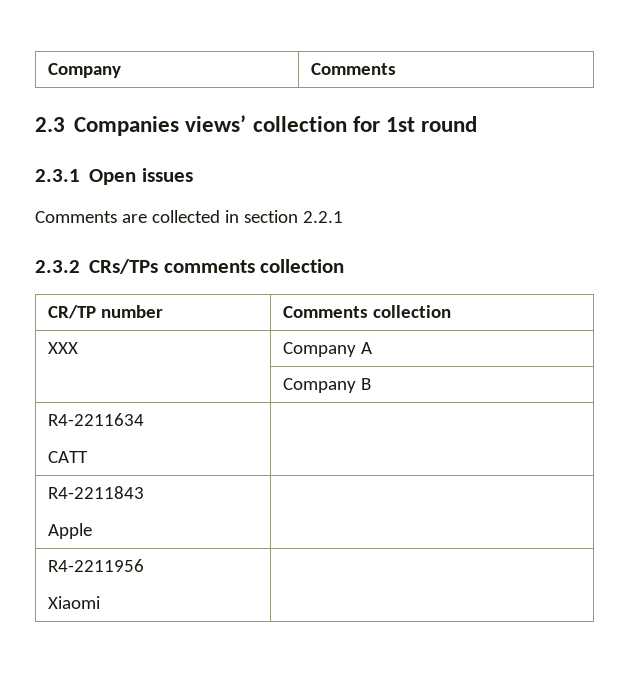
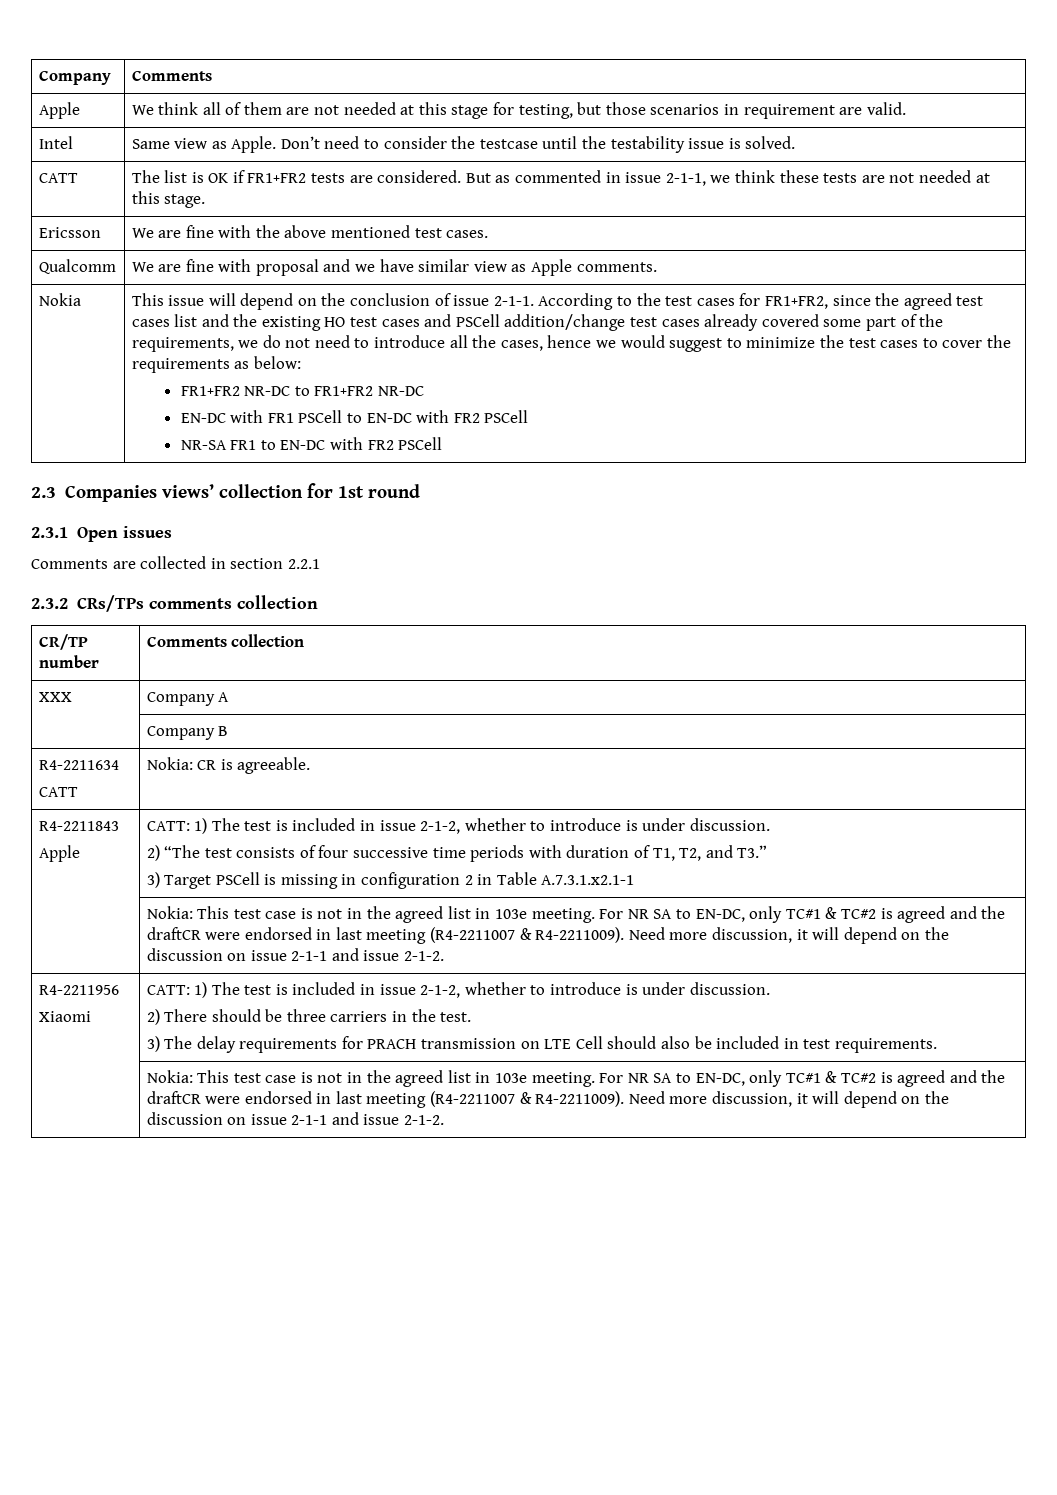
(397, 69) none -> [38,102,80,119] [131,102,906,119] [38,136,73,149] [131,136,796,153] [38,173,78,183] [131,170,990,186] [131,191,206,208] [38,227,101,238] [131,225,489,238] [38,259,116,274] [131,259,657,276] [38,293,81,306] [131,293,984,310] [131,314,944,331] [131,335,1011,352] [131,356,301,373] [180,386,424,396] [180,410,529,423] [180,437,443,450] // Apple | We think all of them are not needed at this stage for testing, but those scenarios in requirement are valid. // Intel | Same view as Apple. Don’t need to consider the testcase until the testability issue is solved. // CATT | The list is OK if FR1+FR2 tests are considered. But as commented in issue 2-1-1, we think these tests are not needed at this stage. // Ericsson | We are fine with the above mentioned test cases. // Qualcomm | We are fine with proposal and we have similar view as Apple comments. // Nokia | This issue will depend on the conclusion of issue 2-1-1. According to the test cases for FR1+FR2, since the agreed test cases list and the existing HO test cases and PSCell addition/change test cases already covered some part of the requirements, we do not need to introduce all the cases, hence we would suggest to minimize the test cases to cover the requirements as below: // FR1+FR2 NR-DC to FR1+FR2 NR-DC // EN-DC with FR1 PSCell to EN-DC with FR2 PSCell // NR-SA FR1 to EN-DC with FR2 PSCell
[48,486,145,499] [48,523,93,539] [48,559,145,572] [48,596,101,609] // R4-2211843 // Apple | // R4-2211956 // Xiaomi | -> [146,757,311,774] [38,821,119,831] [38,845,80,862] [146,818,770,834] [146,845,768,862] [146,872,635,889] [146,906,1006,923] [146,927,949,944] [146,948,445,961] [38,985,119,995] [38,1011,91,1022] [146,982,770,998] [146,1009,472,1025] [146,1036,937,1053] [146,1070,1006,1087] [146,1091,949,1108] [146,1112,445,1125] Nokia: CR is agreeable. // R4-2211843 // Apple | CATT: 1) The test is included in issue 2-1-2, whether to introduce is under discussion. // 2) “The test consists of four successive time periods with duration of T1, T2, and T3.” // 3) Target PSCell is missing in configuration 2 in Table A.7.3.1.x2.1-1 // | Nokia: This test case is not in the agreed list in 103e meeting. For NR SA to EN-DC, only TC#1 & TC#2 is agreed and the draftCR were endorsed in last meeting (R4-2211007 & R4-2211009). Need more discussion, it will depend on the discussion on issue 2-1-1 and issue 2-1-2. // R4-2211956 // Xiaomi | CATT: 1) The test is included in issue 2-1-2, whether to introduce is under discussion. // 2) There should be three carriers in the test. // 3) The delay requirements for PRACH transmission on LTE Cell should also be included in test requirements. // | Nokia: This test case is not in the agreed list in 103e meeting. For NR SA to EN-DC, only TC#1 & TC#2 is agreed and the draftCR were endorsed in last meeting (R4-2211007 & R4-2211009). Need more discussion, it will depend on the discussion on issue 2-1-1 and issue 2-1-2.

